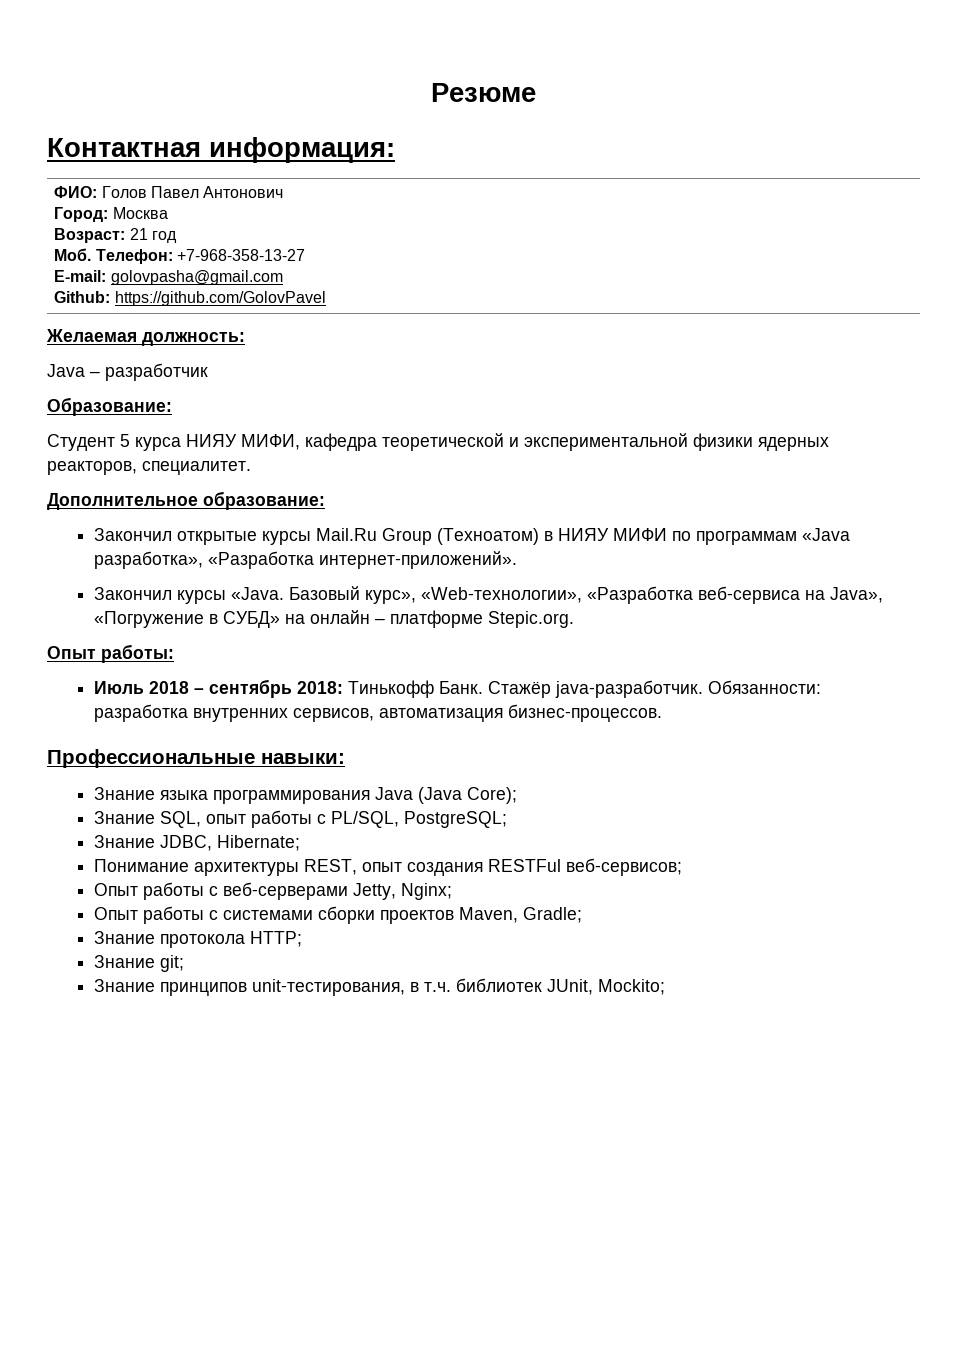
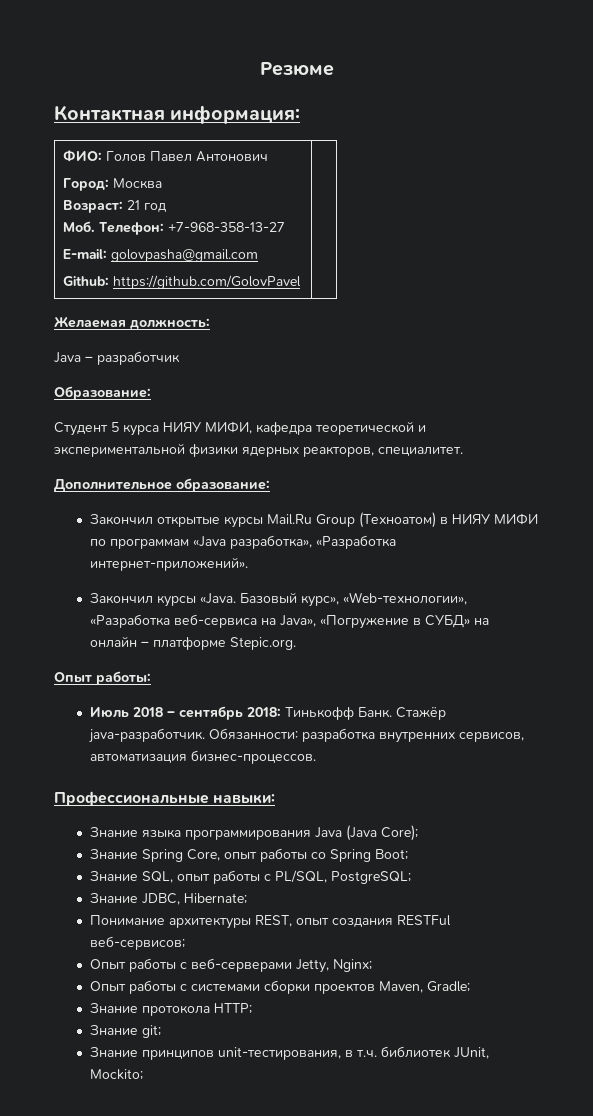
(518, 795) none -> [89,848,408,862] // Знание Spring Core, опыт работы со Spring Boot;

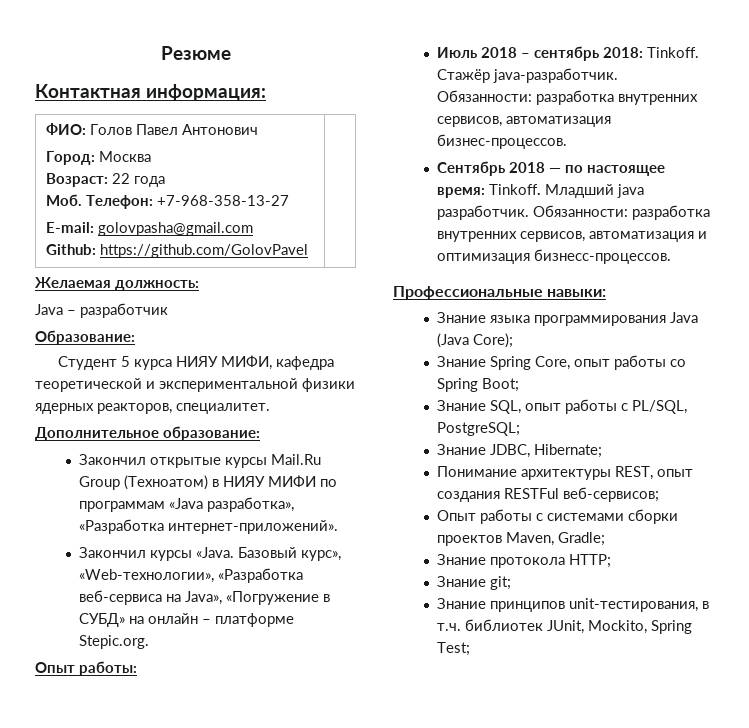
[127,200,167,212] 21 год -> [112,173,166,187] 22 года
[284,706,392,720] Тинькофф Банк. -> [646,47,699,58] Tinkoff.
(316, 757) none -> [436,161,665,176] [436,184,644,198] [436,205,710,220] [436,231,707,242] [436,249,671,264] // Сентябрь 2018 — по настоящее время: Tinkoff. Младший java разработчик. Обязанности: разработка внутренних сервисов, автоматизация и оптимизация бизнесс-процессов.
[89,958,372,973] // Опыт работы с веб-серверами Jetty, Nginx; -> (659, 494) none
[89,1069,143,1080] Mockito; -> [587,620,692,634] [436,642,470,656] Mockito, Spring Test;

